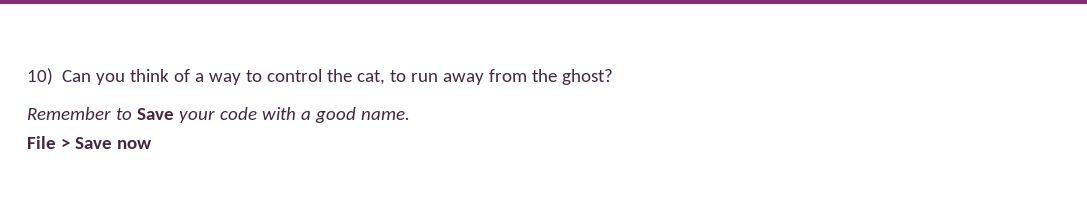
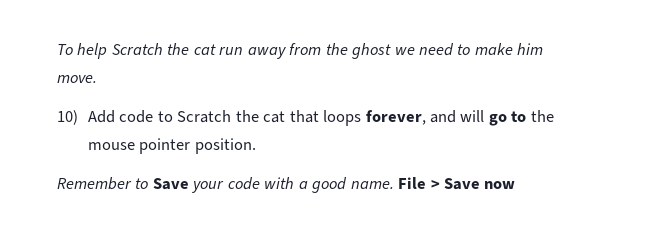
[27,68,614,85] 10) Can you think of a way to control the cat, to run away from the ghost? -> [57,43,544,59] [57,75,97,83] [57,110,554,126] [87,138,256,154] To help Scratch the cat run away from the ghost we need to make him move. // 10) Add code to Scratch the cat that loops forever, and will go to the mouse pointer position.
(410, 115) // -> (394, 185) none

